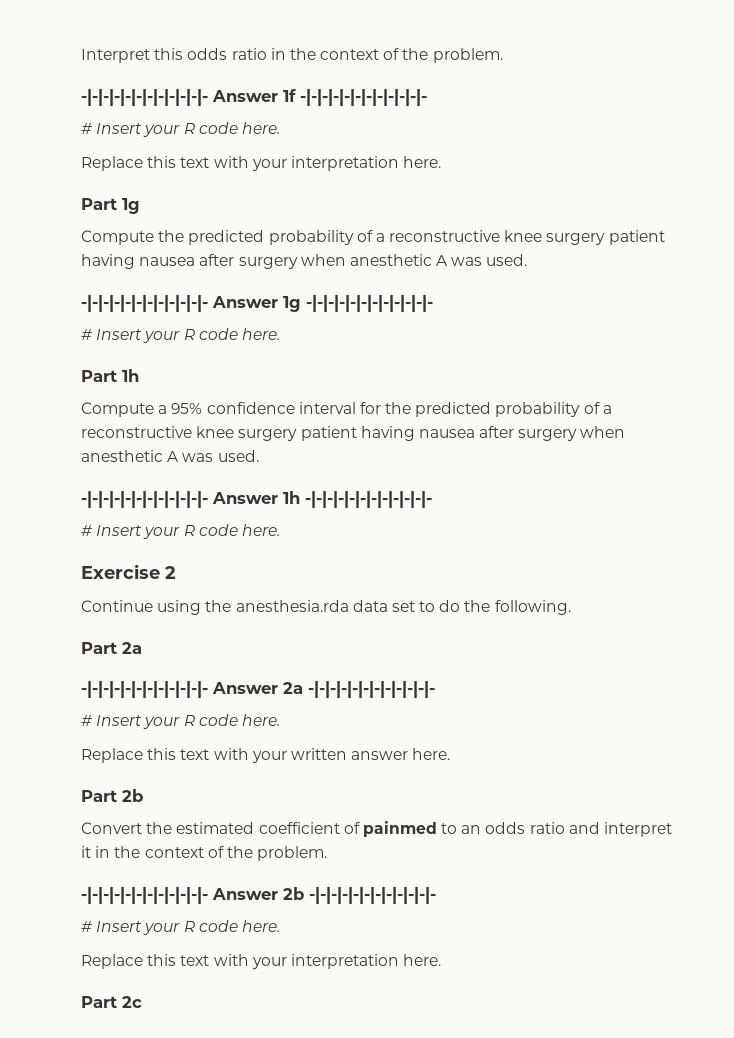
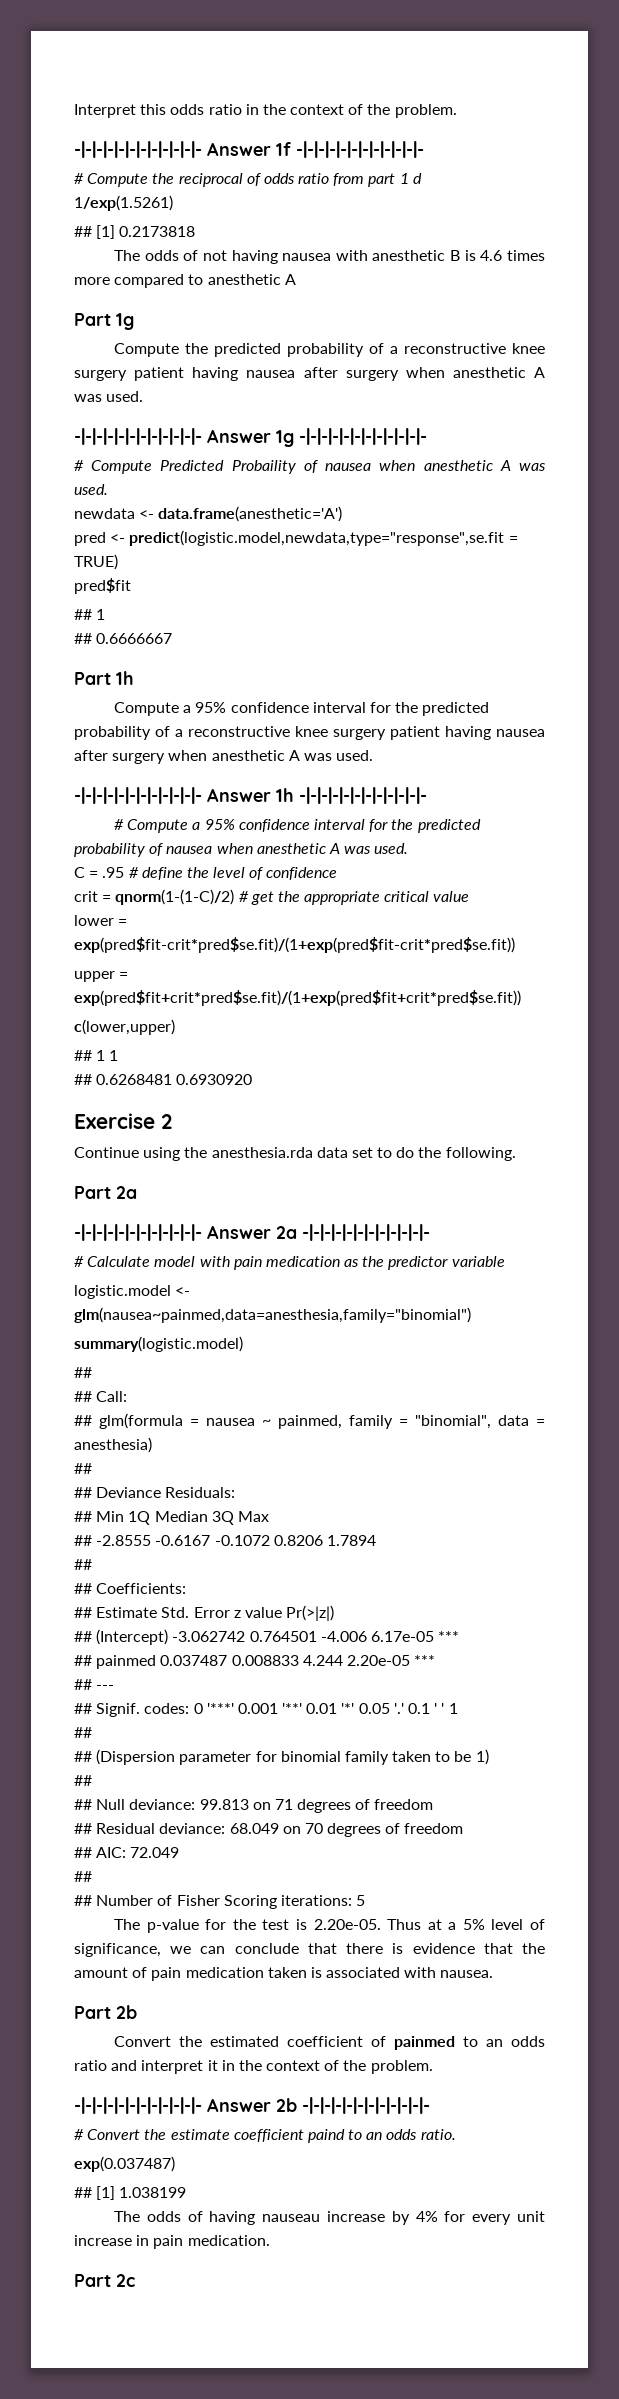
[96,122,280,137] [81,156,442,171] Insert your R code here. // Replace this text with your interpretation here. -> [87,173,422,187] [74,195,173,211] [74,225,196,239] [114,250,545,264] [74,274,296,288] Compute the reciprocal of odds ratio from part 1 d // 1/exp(1.5261) // ## [1] 0.2173818 // The odds of not having nausea with anesthetic B is 4.6 times more compared to anesthetic A
[96,328,280,343] Insert your R code here. -> [91,460,546,474] [74,484,108,495] [74,506,343,522] [74,530,518,546] [74,554,118,570] [74,578,131,594] [74,609,106,620] [74,633,173,644] Compute Predicted Probaility of nausea when anesthetic A was used. // newdata <- data.frame(anesthetic='A') // pred <- predict(logistic.model,newdata,type="response",se.fit = TRUE) // pred$fit // ## 1 // ## 0.6666667
[96,524,280,539] Insert your R code here. -> [127,819,481,833] [74,843,409,857] [74,867,338,880] [74,889,470,905] [74,915,128,926] [74,937,515,953] [74,971,129,982] [74,990,521,1006] [74,1019,175,1035] [74,1050,119,1061] [74,1074,253,1085] Compute a 95% confidence interval for the predicted probability of nausea when anesthetic A was used. // C = .95 # define the level of confidence // crit = qnorm(1-(1-C)/2) # get the appropriate critical value // lower = exp(pred$fit-crit*pred$se.fit)/(1+exp(pred$fit-crit*pred$se.fit)) // upper = exp(pred$fit+crit*pred$se.fit)/(1+exp(pred$fit+crit*pred$se.fit)) // c(lower,upper) // ## 1 1 // ## 0.6268481 0.6930920
[96,714,280,729] [81,748,451,763] Insert your R code here. // Replace this text with your written answer here. -> [87,1256,505,1270] [74,1285,191,1299] [74,1307,471,1323] [74,1336,243,1352] [74,1367,92,1378] [74,1391,128,1402] [74,1413,545,1429] [74,1437,152,1453] [74,1463,92,1474] [74,1487,236,1498] [74,1511,269,1525] [74,1535,376,1546] [74,1559,92,1570] [74,1583,187,1594] [74,1605,335,1621] [74,1629,460,1645] [74,1655,436,1669] [74,1679,115,1690] [74,1703,458,1717] [74,1727,92,1738] [74,1749,489,1765] [74,1775,92,1786] [74,1799,434,1813] [74,1823,464,1837] [74,1847,180,1858] [74,1871,92,1882] [74,1895,366,1909] [114,1919,546,1933] [74,1943,545,1957] [74,1967,494,1981] Calculate model with pain medication as the predictor variable // logistic.model <- glm(nausea~painmed,data=anesthesia,family="binomial") // summary(logistic.model) // ## // ## Call: // ## glm(formula = nausea ~ painmed, family = "binomial", data = anesthesia) // ## // ## Deviance Residuals: // ## Min 1Q Median 3Q Max // ## -2.8555 -0.6167 -0.1072 0.8206 1.7894 // ## // ## Coefficients: // ## Estimate Std. Error z value Pr(>|z|) // ## (Intercept) -3.062742 0.764501 -4.006 6.17e-05 *** // ## painmed 0.037487 0.008833 4.244 2.20e-05 *** // ## --- // ## Signif. codes: 0 '***' 0.001 '**' 0.01 '*' 0.05 '.' 0.1 ' ' 1 // ## // ## (Dispersion parameter for binomial family taken to be 1) // ## // ## Null deviance: 99.813 on 71 degrees of freedom // ## Residual deviance: 68.049 on 70 degrees of freedom // ## AIC: 72.049 // ## // ## Number of Fisher Scoring iterations: 5 // The p-value for the test is 2.20e-05. Thus at a 5% level of significance, we can conclude that there is evidence that the amount of pain medication taken is associated with nausea.
[96,920,280,935] [81,954,442,969] Insert your R code here. // Replace this text with your interpretation here. -> [87,2129,456,2143] [74,2156,175,2172] [74,2186,187,2200] [114,2211,545,2225] [74,2235,270,2249] Convert the estimate coefficient paind to an odds ratio. // exp(0.037487) // ## [1] 1.038199 // The odds of having nauseau increase by 4% for every unit increase in pain medication.

